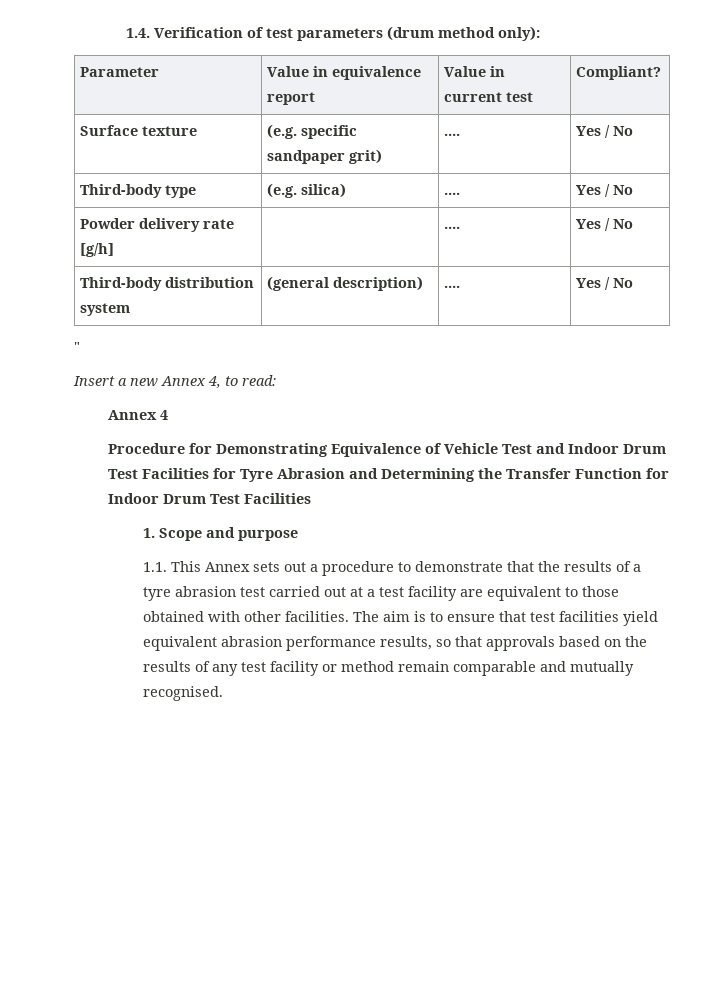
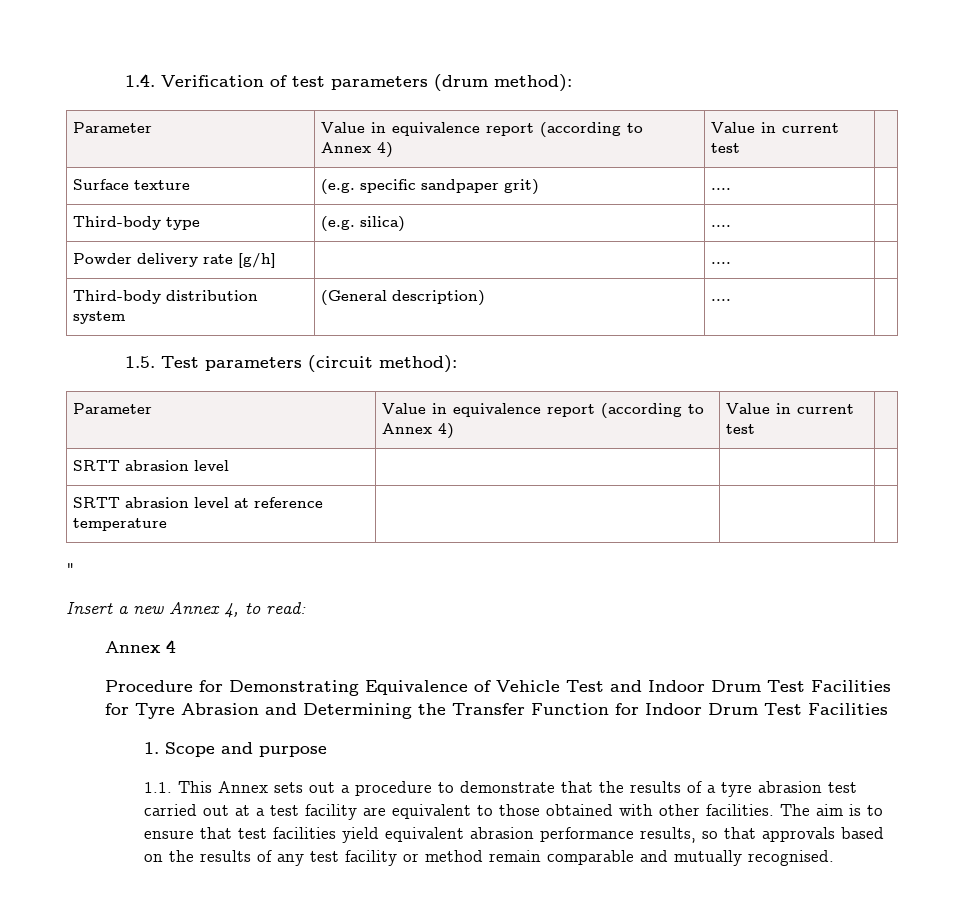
[437,26,540,41] [80,67,160,77] [267,66,422,80] [267,92,316,105] [444,66,506,77] [444,92,534,102] [576,66,662,80] method only): // Parameter | Value in equivalence report | Value in current test | Compliant? -> [493,74,572,92] [73,122,153,133] [321,122,644,137] [321,142,394,158] [711,122,840,133] [711,143,741,153] method): // Parameter | Value in equivalence report (according to Annex 4) | Value in current test |
[576,125,634,138] Yes / No -> (732, 189) none
[576,184,634,197] Yes / No -> (732, 226) none
[576,218,634,231] Yes / No -> (732, 263) none
[267,276,330,291] (general -> [321,290,388,305] (General
[576,277,634,290] Yes / No -> [124,355,457,373] [73,403,153,414] [382,403,705,418] [382,423,455,439] [726,403,855,414] [726,424,756,434] [73,460,230,471] [73,497,324,508] [73,518,168,531] // 1.5. Test parameters (circuit method): // Parameter | Value in equivalence report (according to Annex 4) | Value in current test | // SRTT abrasion level | | | // SRTT abrasion level at reference temperature | | |

